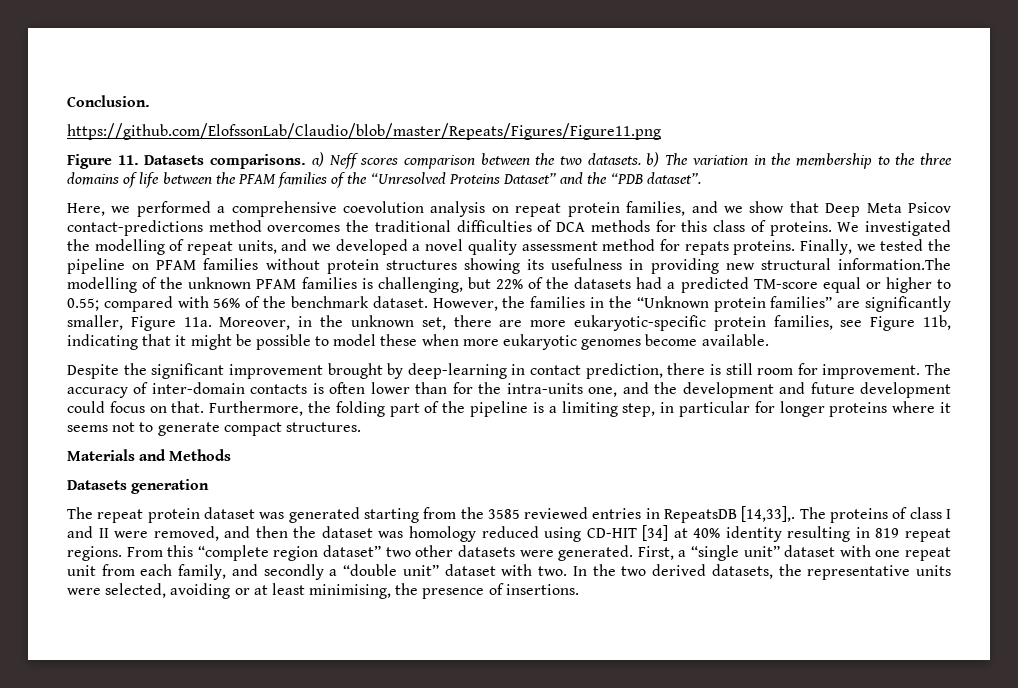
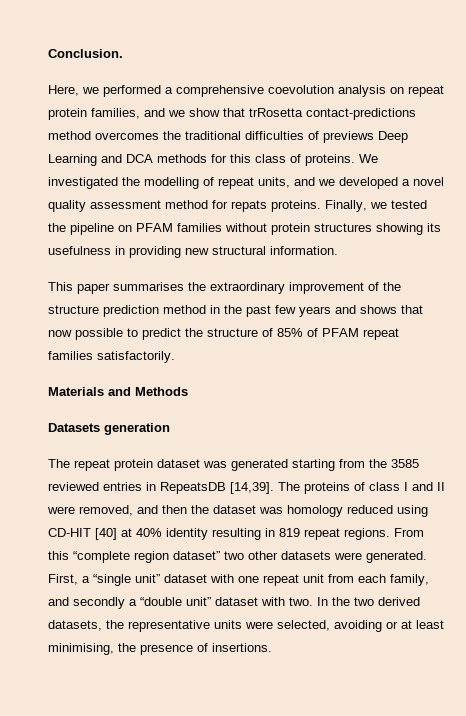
[67,123,661,140] [67,152,953,169] [67,172,701,188] // https://github.com/ElofssonLab/Claudio/blob/master/Repeats/Figures/Figure11.png // Figure 11. Datasets comparisons. a) Neff scores comparison between the two datasets. b) The variation in the membership to the three domains of life between the PFAM families of the “Unresolved Proteins Dataset” and the “PDB dataset”. -> (123, 53) none
[825,202,951,217] Deep Meta Psicov -> [249,108,303,117] trRosetta
(553, 226) none -> [323,131,408,143] [48,154,122,166] previews Deep Learning and
[838,258,951,270] [67,277,952,293] [67,296,952,312] [67,315,951,331] [67,334,769,350] [67,363,951,379] [67,382,952,398] [67,401,952,417] [67,422,361,436] information.The modelling of the unknown PFAM families is challenging, but 22% of the datasets had a predicted TM-score equal or higher to 0.55; compared with 56% of the benchmark dataset. However, the families in the “Unknown protein families” are significantly smaller, Figure 11a. Moreover, in the unknown set, there are more eukaryotic-specific protein families, see Figure 11b, indicating that it might be possible to model these when more eukaryotic genomes become available. // Despite the significant improvement brought by deep-learning in contact prediction, there is still room for improvement. The accuracy of inter-domain contacts is often lower than for the intra-units one, and the development and future development could focus on that. Furthermore, the folding part of the pipeline is a limiting step, in particular for longer proteins where it seems not to generate compact structures. -> [270,246,338,255] [48,282,401,294] [48,305,423,317] [48,328,399,340] [48,351,175,363] information. // This paper summarises the extraordinary improvement of the structure prediction method in the past few years and shows that now possible to predict the structure of 85% of PFAM repeat families satisfactorily.
[741,506,796,522] [14,33],. -> [230,482,274,494] [14,39].
[642,525,669,541] [34] -> [95,528,117,540] [40]

